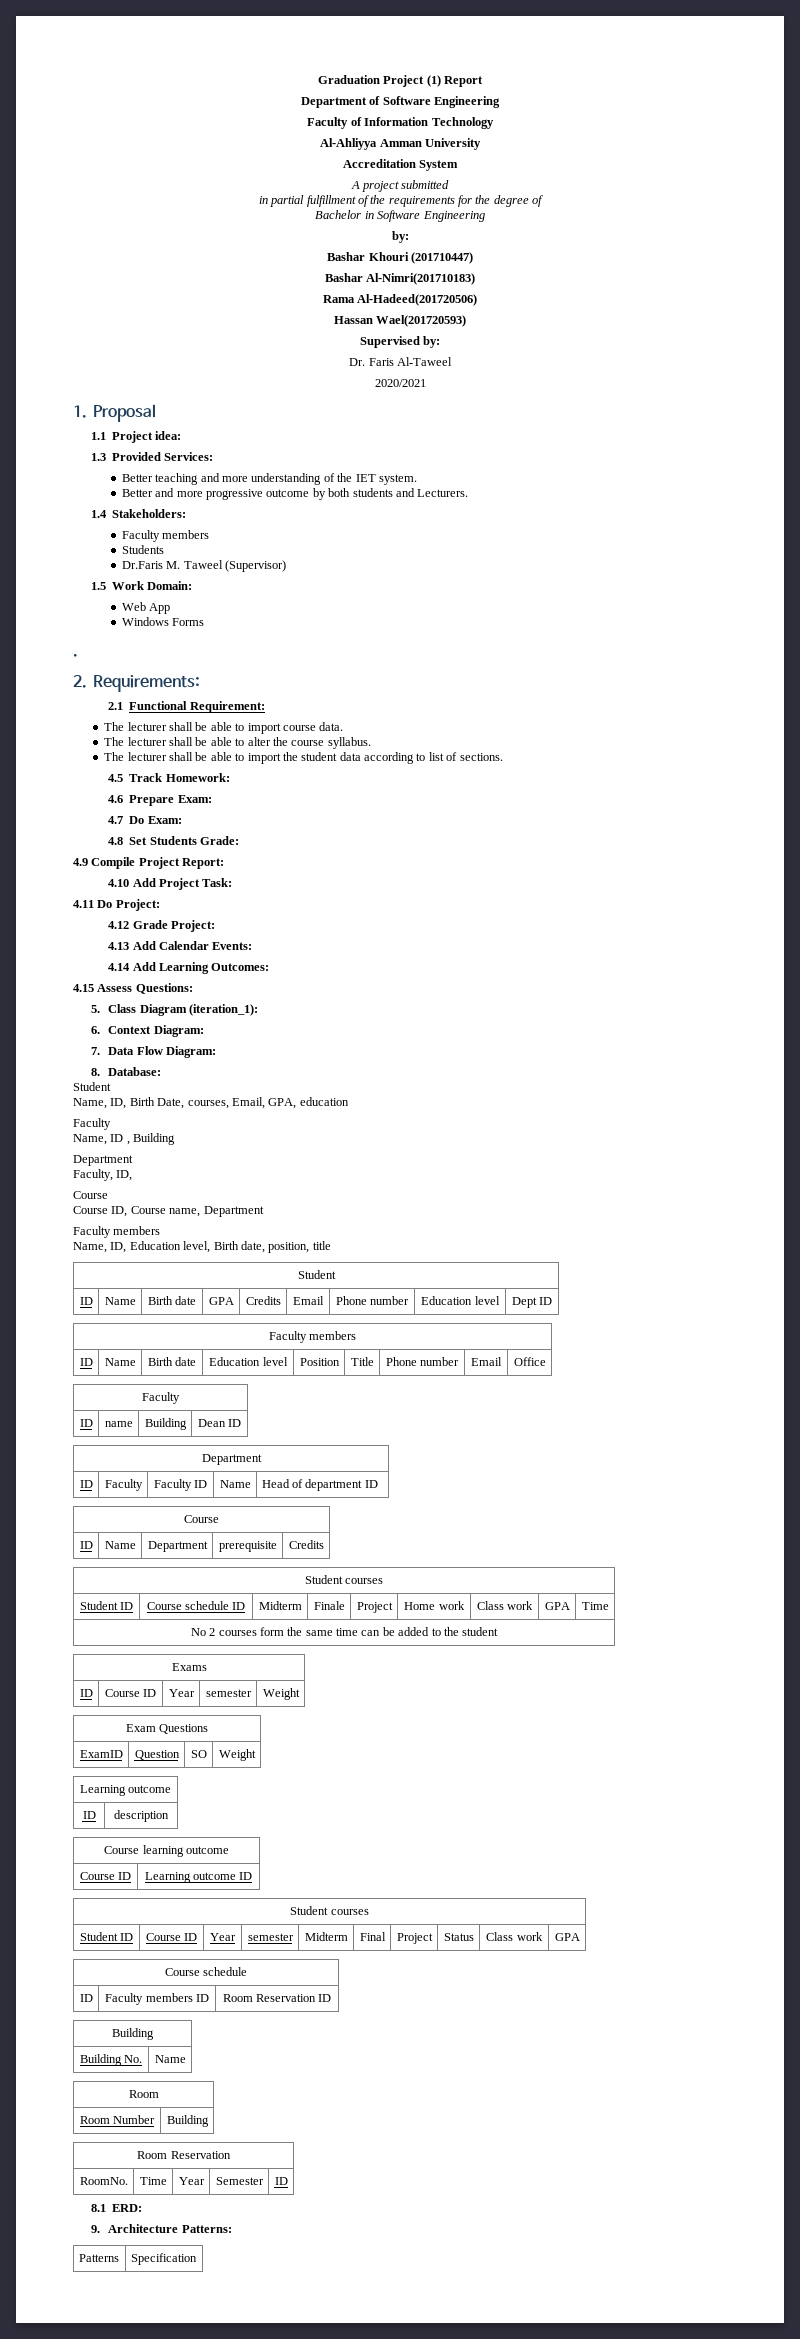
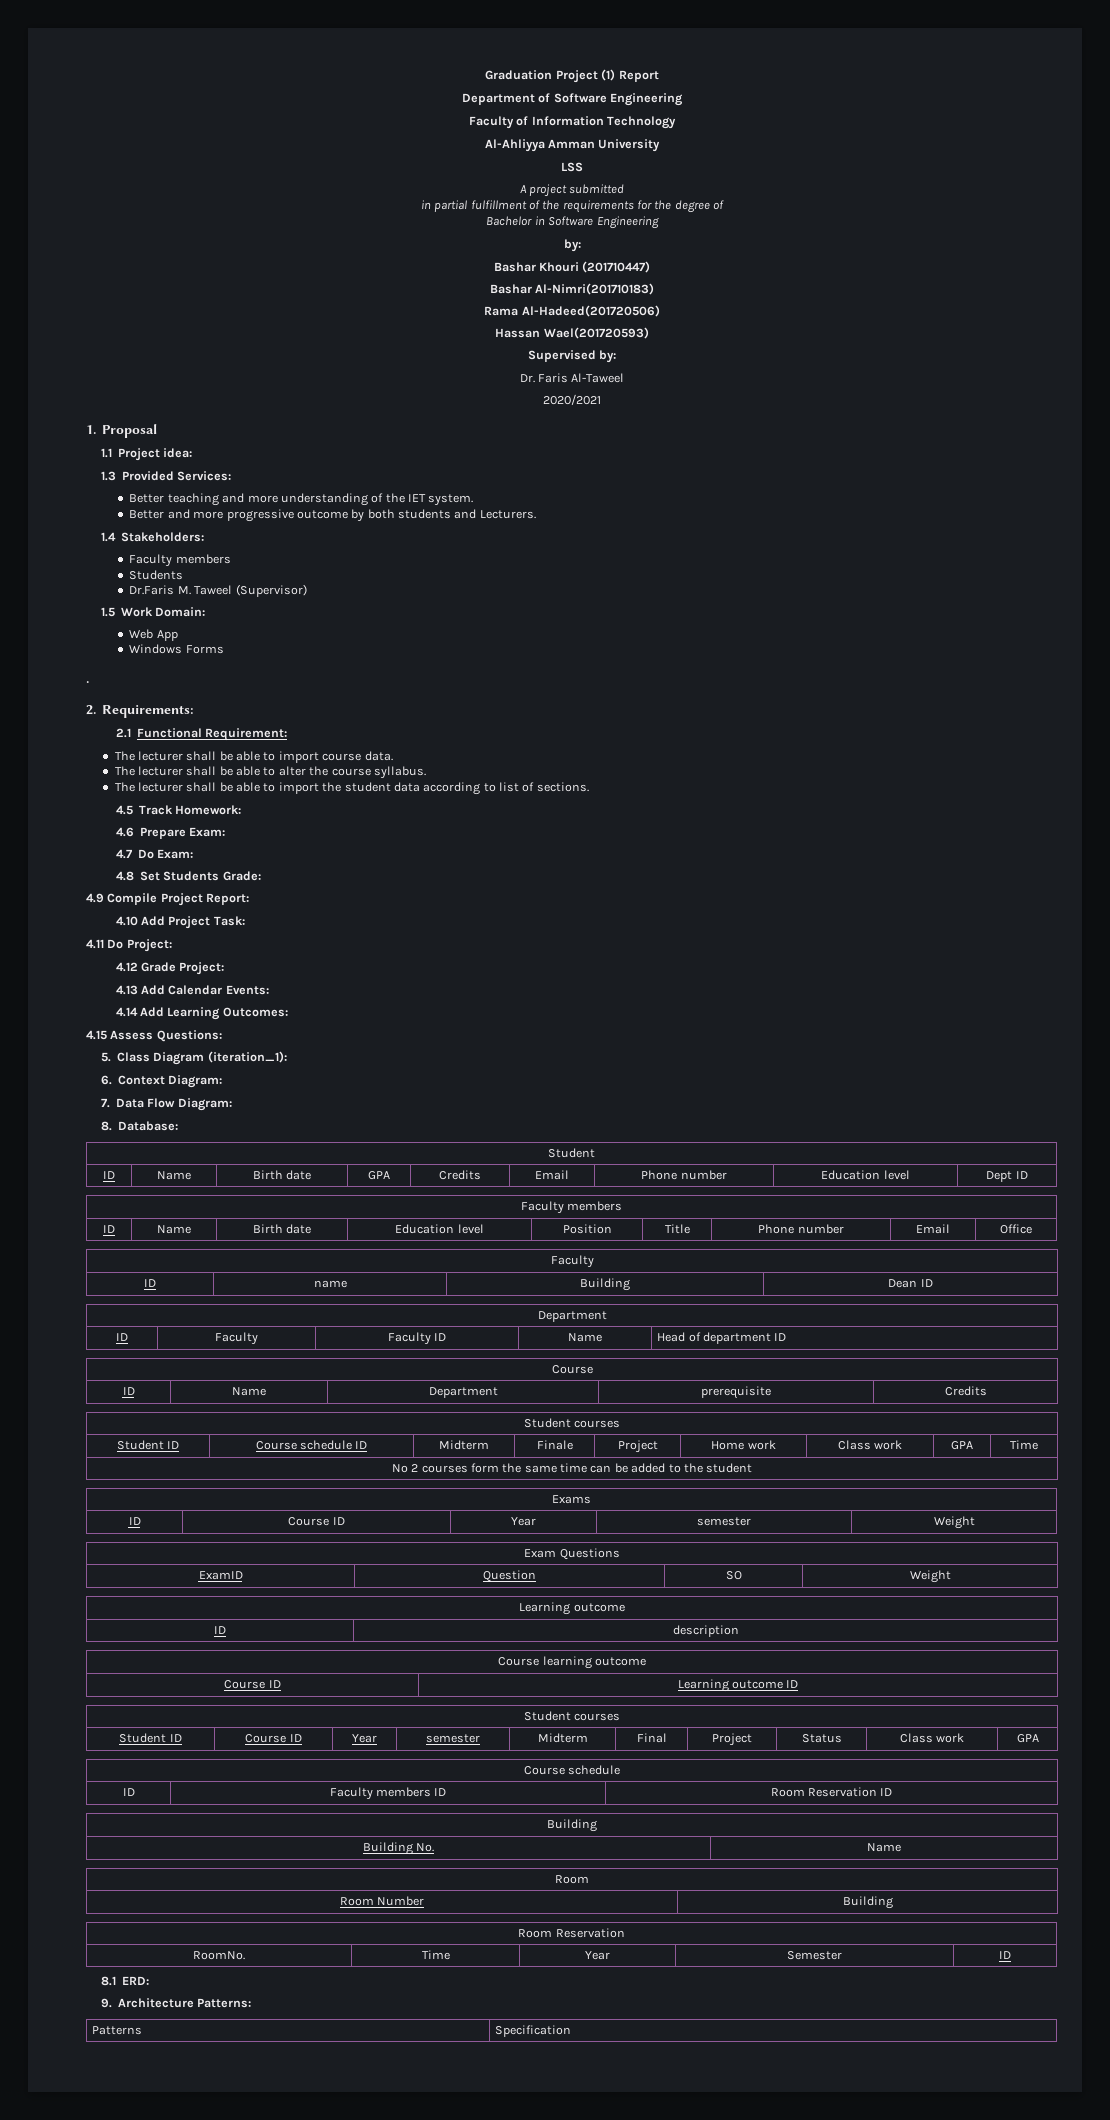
[342,159,459,171] Accreditation System -> [561,162,583,172] LSS
[73,1082,111,1091] [73,1097,349,1109] [73,1118,111,1130] [73,1133,176,1145] [73,1155,133,1166] [73,1169,133,1181] [73,1191,108,1199] [73,1206,264,1217] [73,1226,161,1238] [73,1241,331,1253] // Student // Name, ID, Birth Date, courses, Email, GPA, education // Faculty // Name, ID , Building // Department // Faculty, ID, // Course // Course ID, Course name, Department // Faculty members // Name, ID, Education level, Birth date, position, title -> (179, 1126) none

